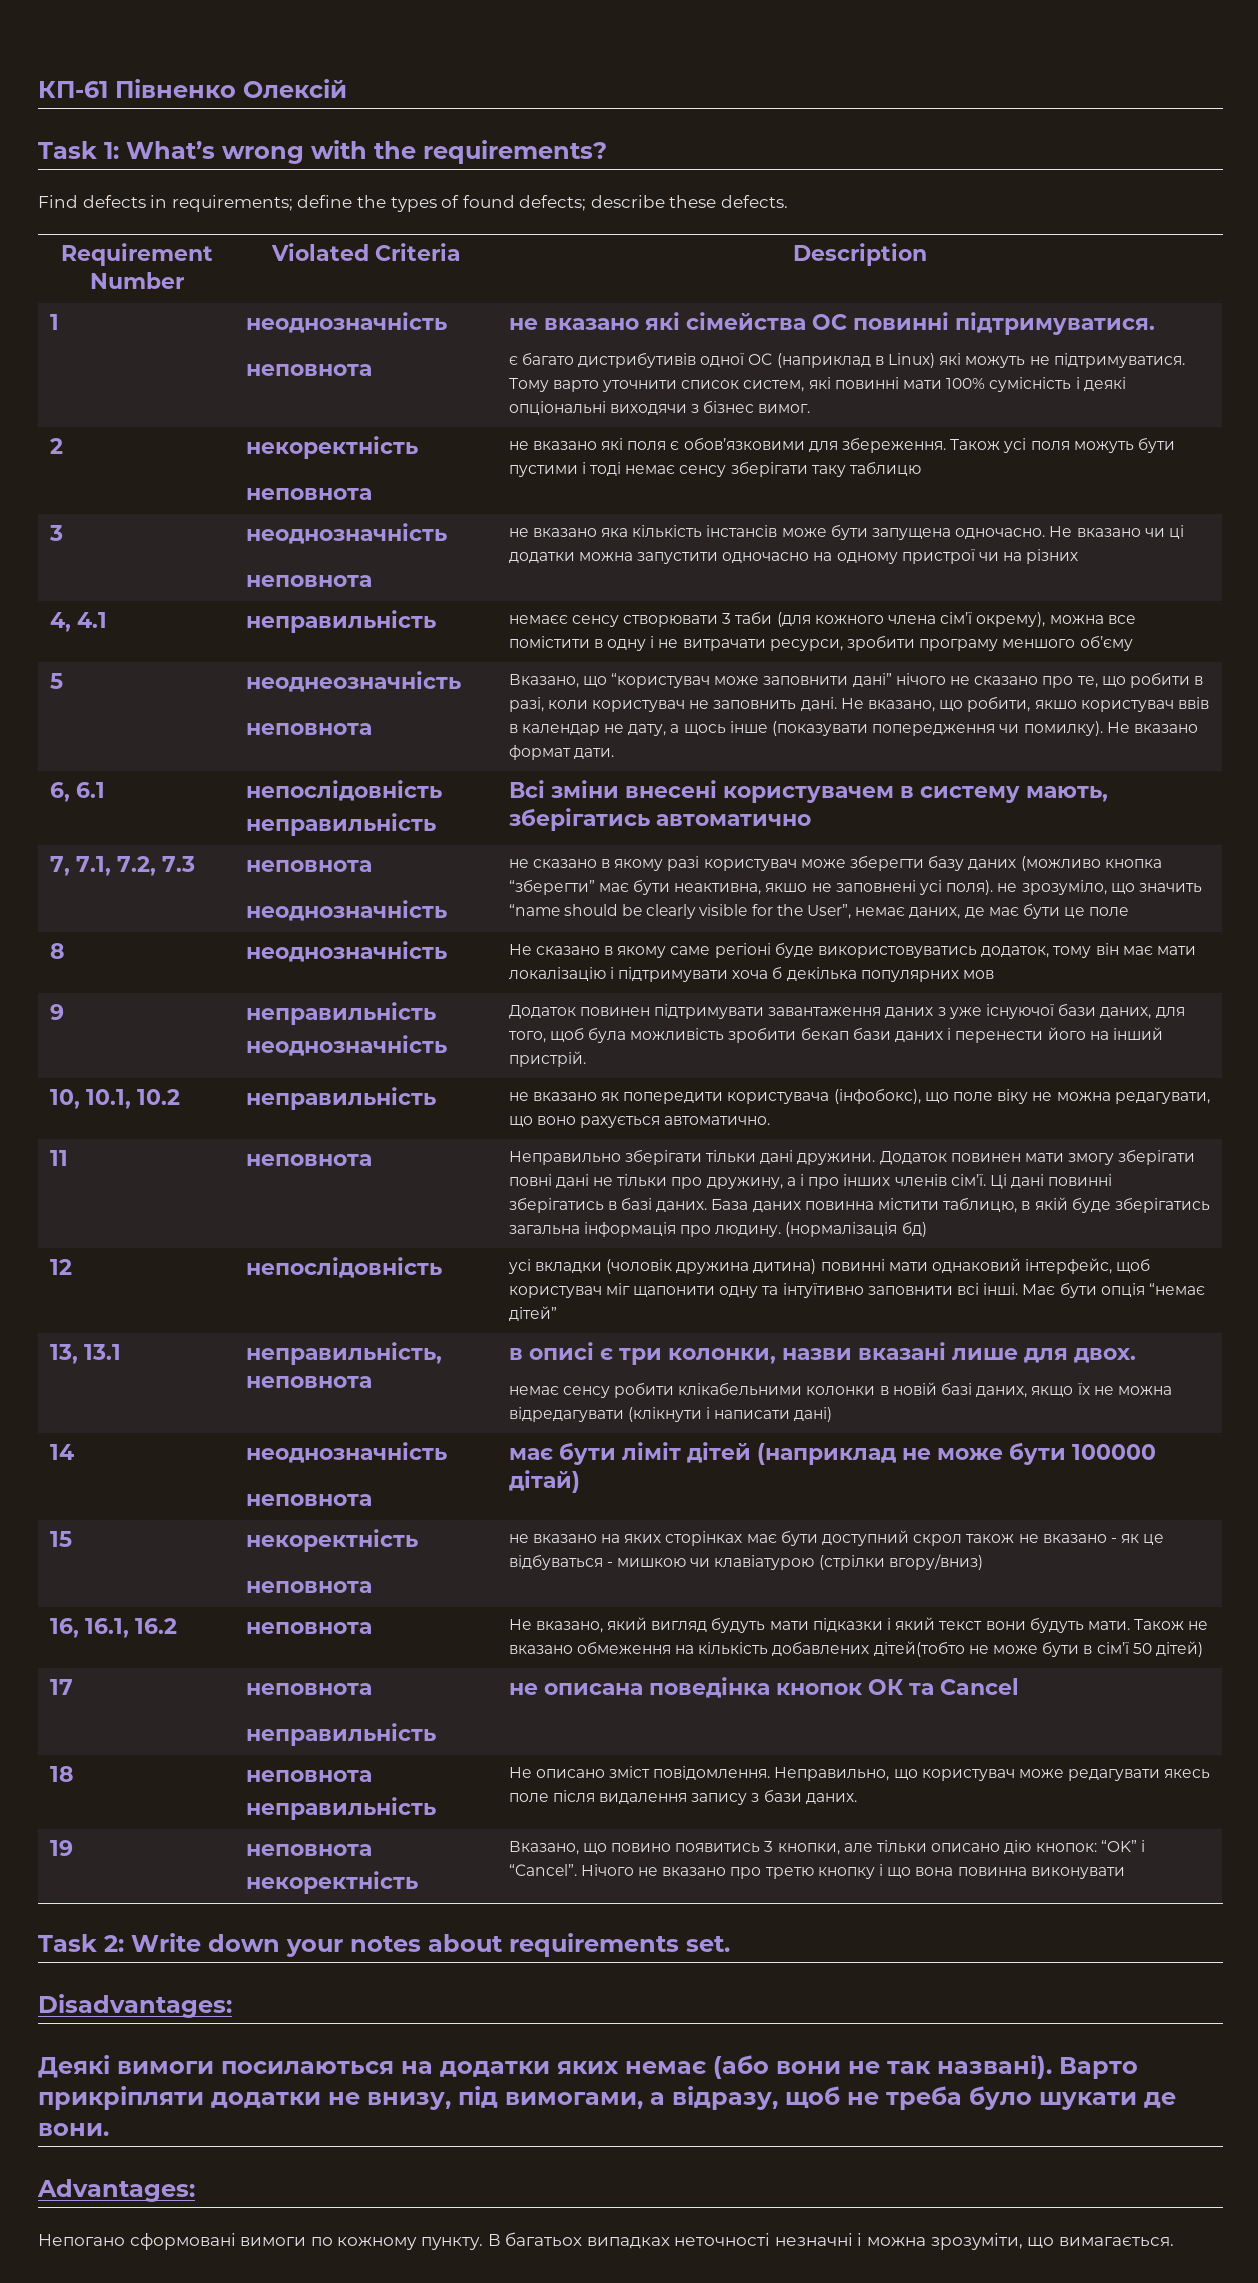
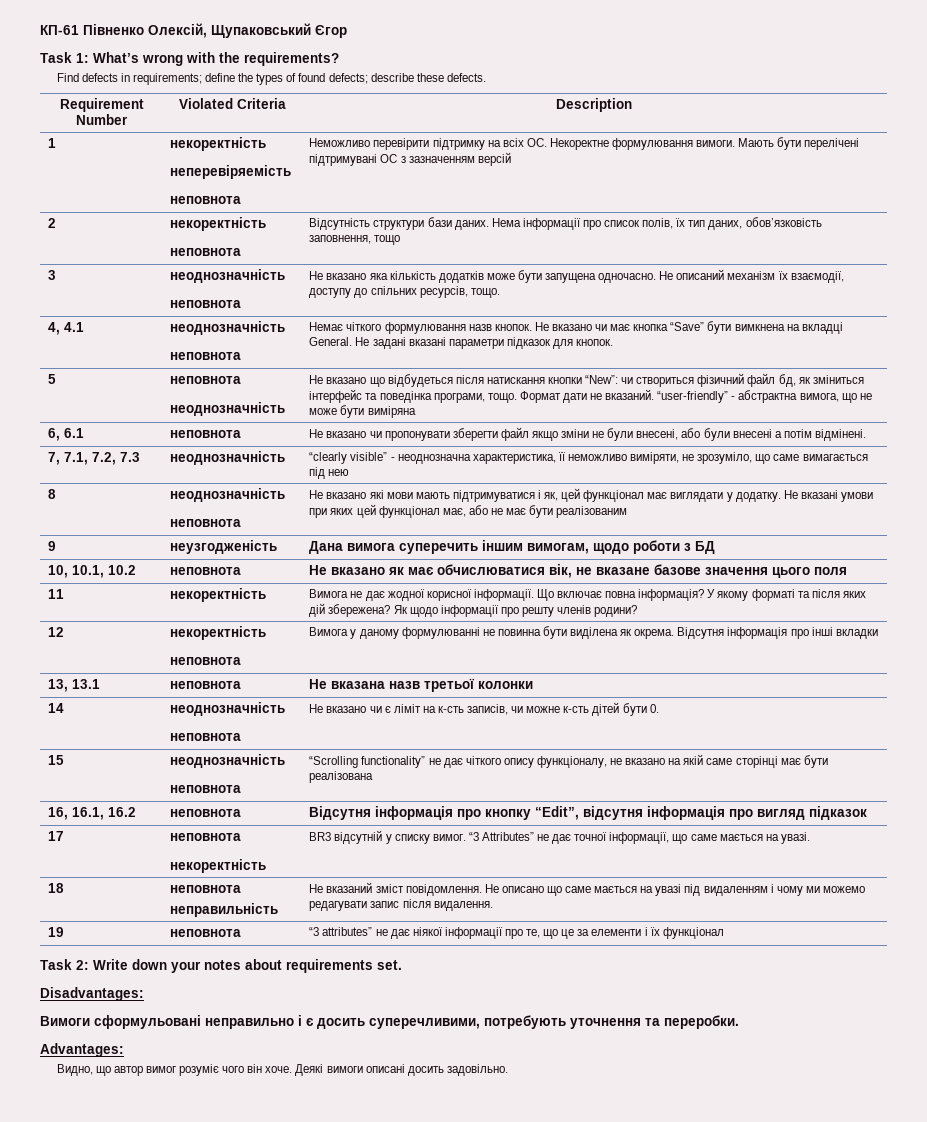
[243,79,347,98] Олексій -> [148,23,347,38] Олексій, Щупаковський Єгор
[245,312,447,333] [245,364,372,376] [508,312,1155,335] [508,352,1185,368] [508,377,1126,392] [508,400,811,415] [49,438,63,454] [245,436,418,459] [245,488,372,500] [508,437,1175,453] [508,461,921,477] неоднозначність // неповнота | не вказано які сімейства ОС повинні підтримуватися. // є багато дистрибутивів одної ОС (наприклад в Linux) які можуть не підтримуватися. Тому варто уточнити список систем, які повинні мати 100% сумісність і деякі опціональні виходячи з бізнес вимог. // 2 | некоректність // неповнота | не вказано які поля є обов’язковими для збереження. Також усі поля можуть бути пустими і тоді немає сенсу зберігати таку таблицю -> [170,137,267,151] [170,165,292,179] [170,196,242,204] [309,137,860,150] [309,152,511,166] [48,218,57,228] [170,217,267,231] [170,248,242,256] [309,217,822,230] [309,235,401,245] некоректність // неперевіряемість // неповнота | Неможливо перевірити підтримку на всіх ОС. Некоректне формулювання вимоги. Мають бути перелічені підтримувані ОС з зазначенням версій // 2 | некоректність // неповнота | Відсутність структури бази даних. Нема інформації про список полів, їх тип даних, обов’язковість заповнення, тощо
[508,528,529,537] не -> [309,271,324,280] Не
[706,525,778,537] інстансів -> [438,271,484,283] додатків
[1076,525,1184,539] [508,549,1079,564] [49,612,107,632] [245,610,436,633] [508,611,1136,627] [508,635,1133,651] [49,673,63,689] [245,671,461,692] [245,723,372,735] [508,672,1204,688] [508,696,1209,712] [508,721,1198,736] [508,745,614,760] [49,782,105,802] [245,780,442,801] [245,813,436,836] [508,780,1108,803] [508,808,811,831] вказано чи ці додатки можна запустити одночасно на одному пристрої чи на різних // 4, 4.1 | неправильність | немаєє сенсу створювати 3 таби (для кожного члена сім’ї окрему), можна все помістити в одну і не витрачати ресурси, зробити програму меншого об’єму // 5 | неоднеозначність // неповнота | Вказано, що “користувач може заповнити дані” нічого не сказано про те, що робити в разі, коли користувач не заповнить дані. Не вказано, що робити, якшо користувач ввів в календар не дату, а щось інше (показувати попередження чи помилку). Не вказано формат дати. // 6, 6.1 | непослідовність // неправильність | Всі зміни внесені користувачем в систему мають, зберігатись автоматично -> [676,269,844,283] [309,286,500,298] [48,322,85,335] [170,321,286,335] [170,352,242,360] [309,321,843,334] [309,337,614,349] [48,374,57,384] [170,376,242,384] [170,402,286,416] [309,373,864,387] [309,389,872,403] [309,405,416,418] [48,428,85,441] [170,430,242,438] [309,427,867,441] описаний механізм їх взаємодії, доступу до спільних ресурсів, тощо. // 4, 4.1 | неоднозначність // неповнота | Немає чіткого формулювання назв кнопок. Не вказано чи має кнопка “Save” бути вимкнена на вкладці General. Не задані вказані параметри підказок для кнопок. // 5 | неповнота // неоднозначність | Не вказано що відбудеться після натискання кнопки “New”: чи створиться фізичний файл бд, як зміниться інтерфейс та поведінка програми, тощо. Формат дати не вказаний. “user-friendly” - абстрактна вимога, що не може бути виміряна // 6, 6.1 | неповнота | Не вказано чи пропонувати зберегти файл якщо зміни не були внесені, або були внесені а потім відмінені.
[245,860,372,872] [245,900,447,921] [508,855,1162,871] [508,879,1202,895] [508,903,1130,919] неповнота // неоднозначність | не сказано в якому разі користувач може зберегти базу даних (можливо кнопка “зберегти” має бути неактивна, якшо не заповнені усі поля). не зрозуміло, що значить “name should be clearly visible for the User”, немає даних, де має бути це поле -> [170,451,286,465] [309,452,868,464] [309,467,350,479] неоднозначність | “clearly visible” - неоднозначна характеристика, її неможливо виміряти, не зрозуміло, що саме вимагається під нею
[508,942,1196,958] [508,966,994,982] [49,1004,64,1020] [245,1002,436,1025] [245,1035,447,1056] [508,1003,1185,1019] [508,1027,1163,1043] [508,1051,586,1067] [49,1089,180,1109] [245,1087,436,1110] [508,1088,1210,1104] [508,1116,771,1128] [49,1150,68,1166] [245,1154,372,1166] [508,1149,1196,1165] [508,1174,1113,1189] [508,1197,1210,1213] [508,1221,927,1237] [49,1259,72,1275] [245,1257,442,1278] [507,1258,1151,1274] [508,1282,1205,1298] [508,1306,557,1321] | Не сказано в якому саме регіоні буде використовуватись додаток, тому він має мати локалізацію і підтримувати хоча б декілька популярних мов // 9 | неправильність // неоднозначність | Додаток повинен підтримувати завантаження даних з уже існуючої бази даних, для того, щоб була можливість зробити бекап бази даних і перенести його на інший пристрій. // 10, 10.1, 10.2 | неправильність | не вказано як попередити користувача (інфобокс), що поле віку не можна редагувати, що воно рахується автоматично. // 11 | неповнота | Неправильно зберігати тільки дані дружини. Додаток повинен мати змогу зберігати повні дані не тільки про дружину, а і про інших членів сім’ї. Ці дані повинні зберігатись в базі даних. База даних повинна містити таблицю, в якій буде зберігатись загальна інформація про людину. (нормалізація бд) // 12 | непослідовність | усі вкладки (чоловік дружина дитина) повинні мати однаковий інтерфейс, щоб користувач міг щапонити одну та інтуїтивно заповнити всі інші. Має бути опція “немає дітей” -> [170,519,242,527] [309,488,874,502] [309,504,628,518] [48,541,57,551] [170,540,278,554] [309,540,716,554] [48,565,137,578] [170,567,242,575] [309,564,848,578] [48,589,65,599] [170,588,267,602] [309,589,866,601] [309,603,638,617] [48,627,65,637] [170,626,267,640] [170,657,242,665] [309,626,878,639] // неповнота | Не вказано які мови мають підтримуватися і як, цей функціонал має виглядати у додатку. Не вказані умови при яких цей функціонал має, або не має бути реалізованим // 9 | неузгодженість | Дана вимога суперечить іншим вимогам, щодо роботи з БД // 10, 10.1, 10.2 | неповнота | Не вказано як має обчислюватися вік, не вказане базове значення цього поля // 11 | некоректність | Вимога не дає жодної корисної інформації. Що включає повна інформація? У якому форматі та після яких дій збережена? Як щодо інформації про решту членів родини? // 12 | некоректність // неповнота | Вимога у даному формулюванні не повинна бути виділена як окрема. Відсутня інформація про інші вкладки
[245,1342,442,1365] [245,1376,372,1388] [508,1342,1136,1365] [508,1382,1172,1398] [508,1407,833,1422] [49,1444,74,1460] [245,1442,447,1463] [245,1494,372,1506] [508,1442,1156,1465] [508,1470,580,1493] неправильність, неповнота | в описі є три колонки, назви вказані лише для двох. // немає сенсу робити клікабельними колонки в новій базі даних, якщо їх не можна відредагувати (клікнути і написати дані) // 14 | неоднозначність // неповнота | має бути ліміт дітей (наприклад не може бути 100000 дітай) -> [170,681,242,689] [309,678,534,692] [48,703,65,713] [170,702,286,716] [170,733,242,741] [309,702,659,716] неповнота | Не вказана назв третьої колонки // 14 | неоднозначність // неповнота | Не вказано чи є ліміт на к-сть записів, чи можне к-сть дітей бути 0.
[245,1529,418,1552] [245,1581,372,1593] [508,1530,1165,1546] [508,1554,983,1570] [49,1618,177,1638] [245,1622,372,1634] [508,1617,1209,1633] [508,1641,1203,1657] [49,1679,73,1695] [245,1683,372,1695] [245,1723,436,1746] [508,1677,1019,1698] некоректність // неповнота | не вказано на яких сторінках має бути доступний скрол також не вказано - як це відбуваться - мишкою чи клавіатурою (стрілки вгору/вниз) // 16, 16.1, 16.2 | неповнота | Не вказано, який вигляд будуть мати підказки і який текст вони будуть мати. Також не вказано обмеження на кількість добавлених дітей(тобто не може бути в сім’ї 50 дітей) // 17 | неповнота // неправильність | не описана поведінка кнопок ОК та Cancel -> [170,754,286,768] [170,785,242,793] [309,754,828,768] [309,771,374,783] [48,807,137,820] [170,809,242,817] [309,806,868,820] [48,831,65,841] [170,833,242,841] [170,859,267,873] [309,830,810,844] неоднозначність // неповнота | “Scrolling functionality” не дає чіткого опису функціоналу, не вказано на якій саме сторінці має бути реалізована // 16, 16.1, 16.2 | неповнота | Відсутня інформація про кнопку “Edit”, відсутня інформація про вигляд підказок // 17 | неповнота // некоректність | BR3 відсутній у списку вимог. “3 Attributes” не дає точної інформації, що саме мається на увазі.
[535,1769,605,1778] описано -> [326,882,373,893] вказаний
[774,1767,1211,1781] [508,1789,857,1805] [49,1840,73,1856] [245,1844,372,1856] [245,1871,418,1894] [508,1840,1145,1855] [508,1864,1125,1879] Неправильно, що користувач може редагувати якесь поле після видалення запису з бази даних. // 19 | неповнота // некоректність | Вказано, що повино появитись 3 кнопки, але тільки описано дію кнопок: “OK” і “Cancel”. Нічого не вказано про третю кнопку і що вона повинна виконувати -> [484,884,866,896] [309,899,493,911] [48,927,65,937] [170,929,242,937] [309,927,724,939] Не описано що саме мається на увазі під видаленням і чому ми можемо редагувати запис після видалення. // 19 | неповнота | “3 attributes” не дає ніякої інформації про те, що це за елементи і їх функціонал
[38,2055,1138,2079] [38,2086,1176,2110] [38,2123,109,2136] [37,2179,195,2202] [38,2232,1174,2250] Деякі вимоги посилаються на додатки яких немає (або вони не так названі). Варто прикріпляти додатки не внизу, під вимогами, а відразу, щоб не треба було шукати де вони. // Advantages: // Непогано сформовані вимоги по кожному пункту. В багатьох випадках неточності незначні і можна зрозуміти, що вимагається. -> [40,1015,739,1029] [40,1043,124,1057] [56,1064,508,1076] Вимоги сформульовані неправильно і є досить суперечливими, потребують уточнення та переробки. // Advantages: // Видно, що автор вимог розуміє чого він хоче. Деякі вимоги описані досить задовільно.

